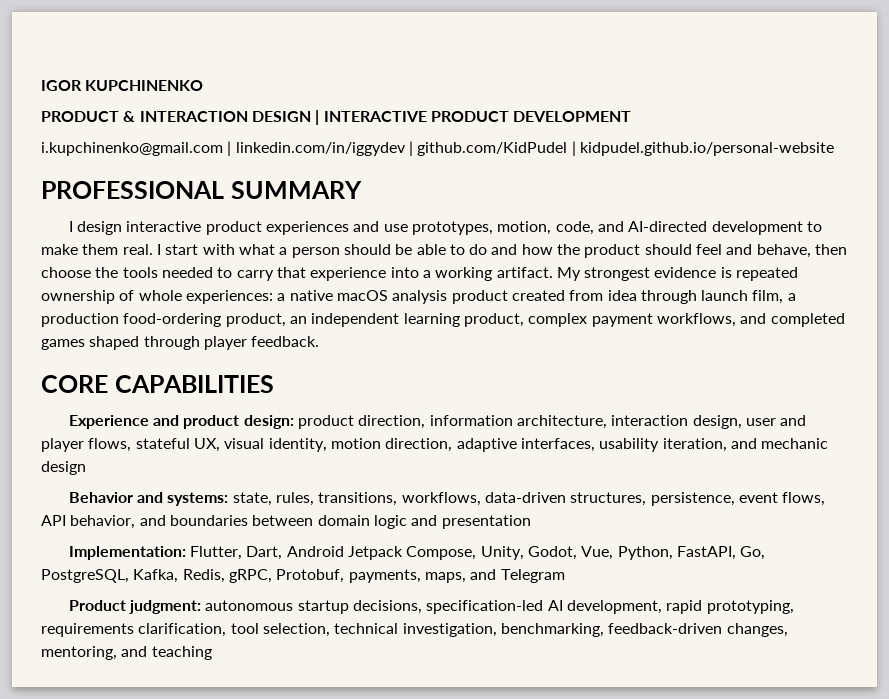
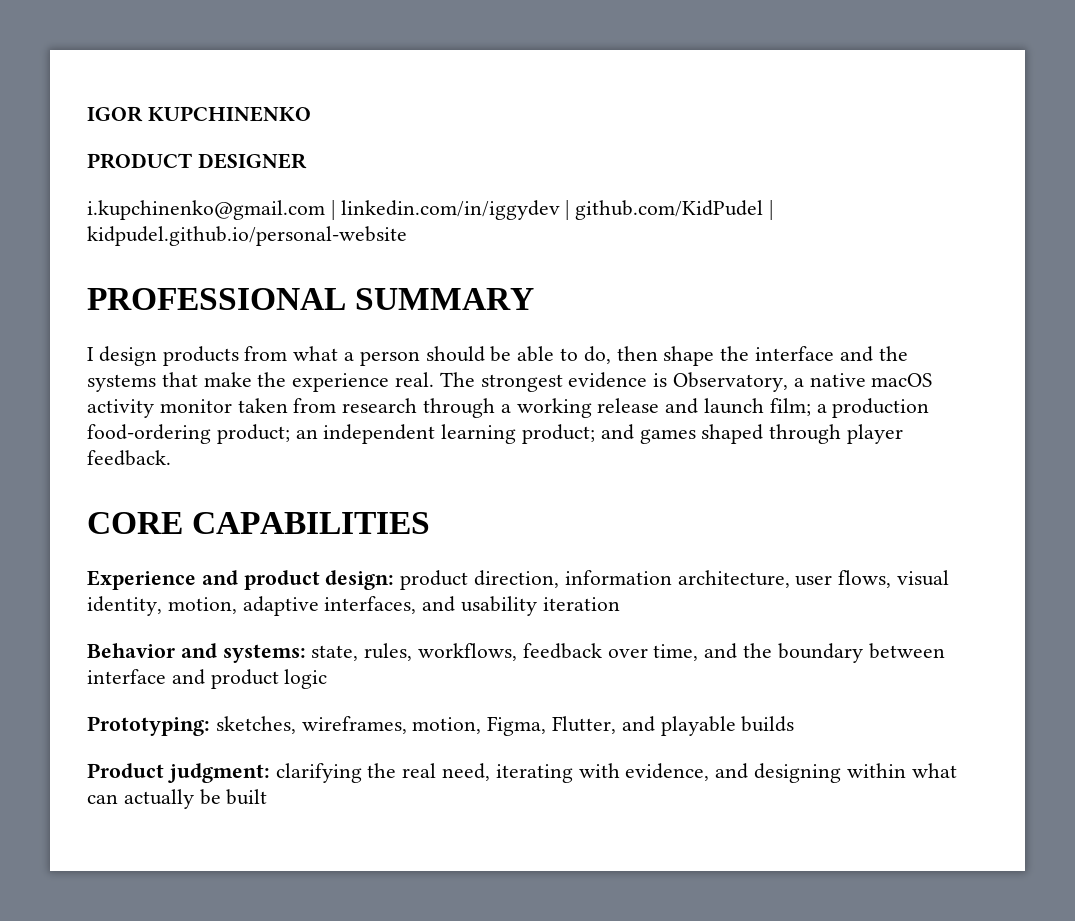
[123,110,632,125] & INTERACTION DESIGN | INTERACTIVE PRODUCT DEVELOPMENT -> [197,153,307,169] DESIGNER
[126,221,822,235] [41,244,235,255] interactive product experiences and use prototypes, motion, code, and AI-directed development to make them real. I start with -> [162,346,288,366] products from
[469,244,848,258] [41,267,799,281] [41,290,784,304] do and how the product should feel and behave, then choose the tools needed to carry that experience into a working artifact. My strongest evidence is repeated ownership of whole experiences: a native macOS analysis product created from idea through launch film, -> [583,346,908,366] [87,372,933,392] [87,398,811,418] do, then shape the interface and the systems that make the experience real. The strongest evidence is Observatory, a native macOS activity monitor taken from research through a working release and launch film;
[225,313,286,327] product, -> [216,424,290,444] product;
[463,313,845,327] product, complex payment workflows, and completed -> [522,424,634,444] product; and
[611,415,807,429] [41,438,829,452] [41,461,86,475] interaction design, user and player flows, stateful UX, visual identity, motion direction, adaptive interfaces, usability iteration, and mechanic design -> [795,570,950,588] [87,596,620,616] user flows, visual identity, motion, adaptive interfaces, and usability iteration
[318,492,826,506] [41,515,531,529] [68,546,766,560] [41,569,565,583] [68,600,794,614] [41,623,788,637] [41,646,212,660] transitions, workflows, data-driven structures, persistence, event flows, API behavior, and boundaries between domain logic and presentation // Implementation: Flutter, Dart, Android Jetpack Compose, Unity, Godot, Vue, Python, FastAPI, Go, PostgreSQL, Kafka, Redis, gRPC, Protobuf, payments, maps, and Telegram // Product judgment: autonomous startup decisions, specification-led AI development, rapid prototyping, requirements clarification, tool selection, technical investigation, benchmarking, feedback-driven changes, mentoring, and teaching -> [418,643,945,663] [87,669,328,689] [87,716,795,736] [87,763,957,783] [87,789,268,809] workflows, feedback over time, and the boundary between interface and product logic // Prototyping: sketches, wireframes, motion, Figma, Flutter, and playable builds // Product judgment: clarifying the real need, iterating with evidence, and designing within what can actually be built

